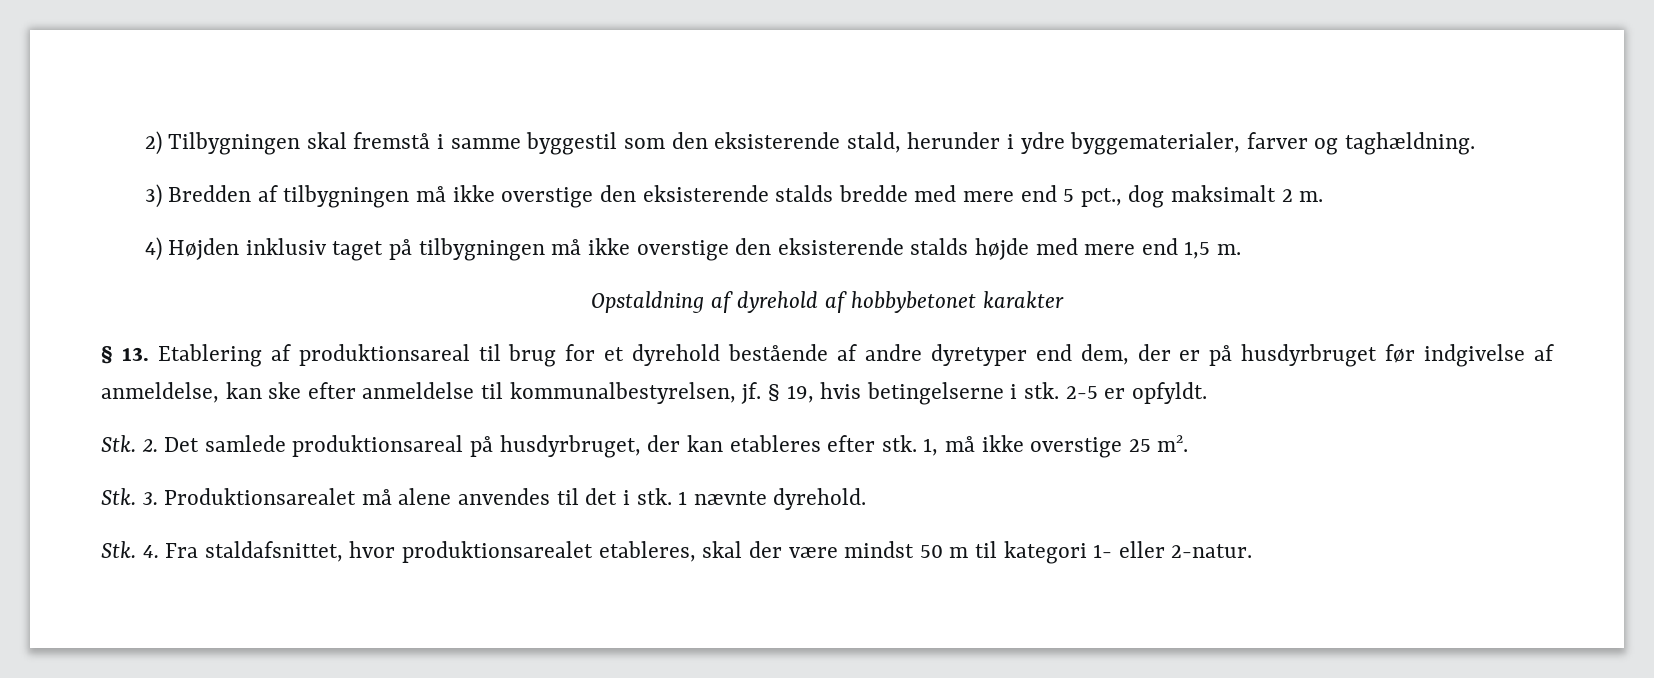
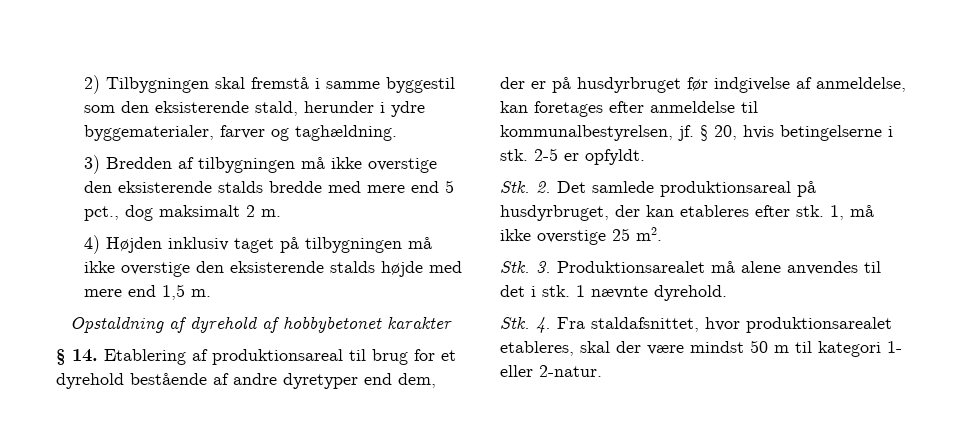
[121,347,149,361] 13. -> [72,349,98,362] 14.
[268,382,302,399] ske -> [534,101,603,117] foretages
[786,385,814,403] 19, -> [714,125,737,140] 20,

